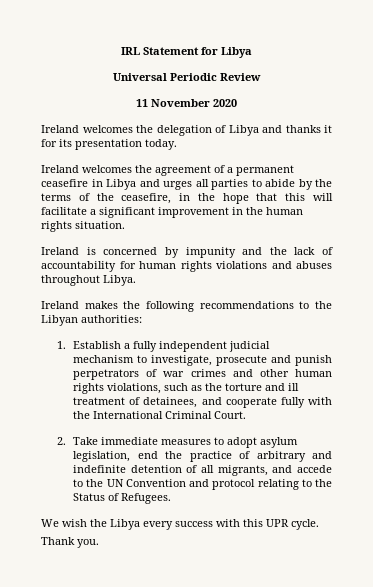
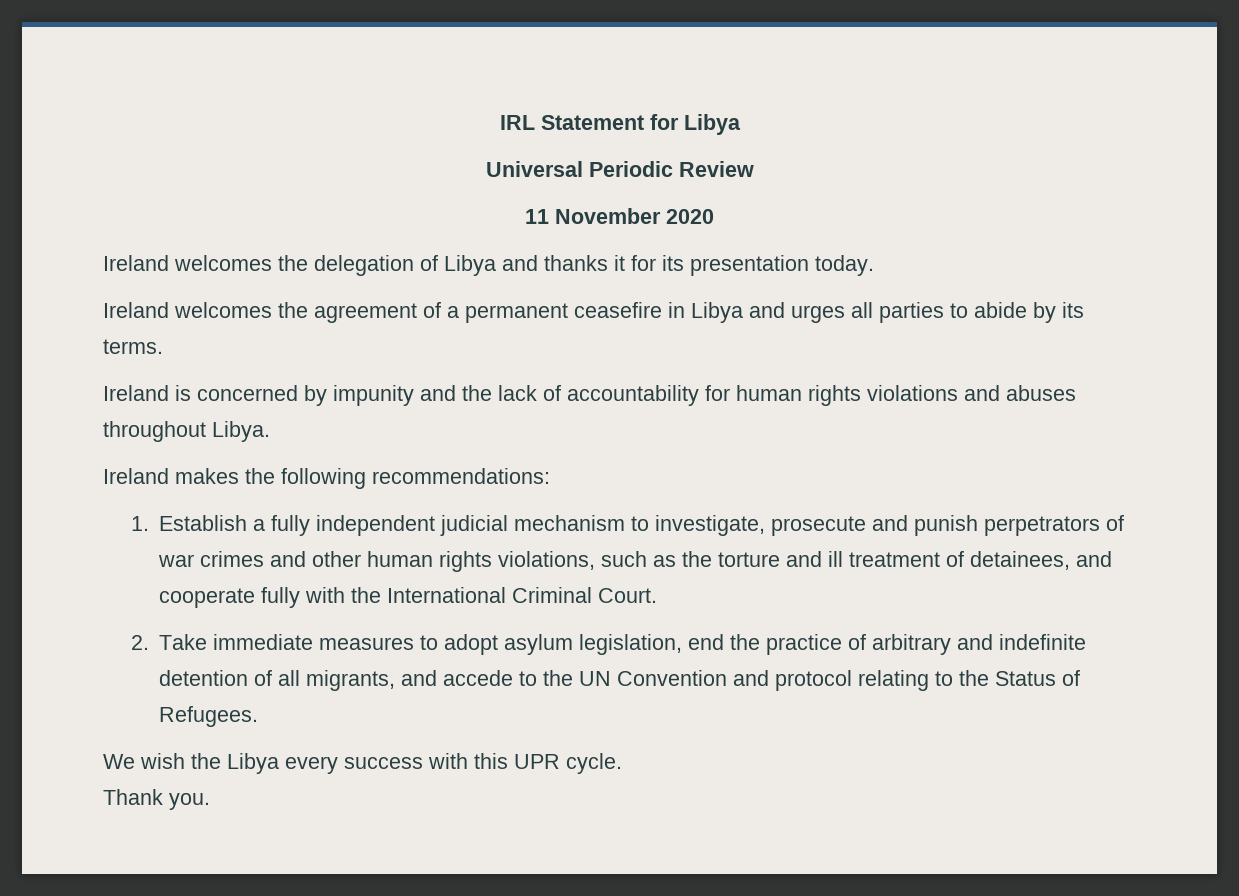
[315,179,332,187] [41,193,333,204] [41,207,303,218] [41,221,125,232] the terms of the ceasefire, in the hope that this will facilitate a significant improvement in the human rights situation. -> [1062,302,1084,318] [103,339,163,354] its terms.
[199,301,332,309] [41,315,142,326] recommendations to the Libyan authorities: -> [372,468,550,484] recommendations:

